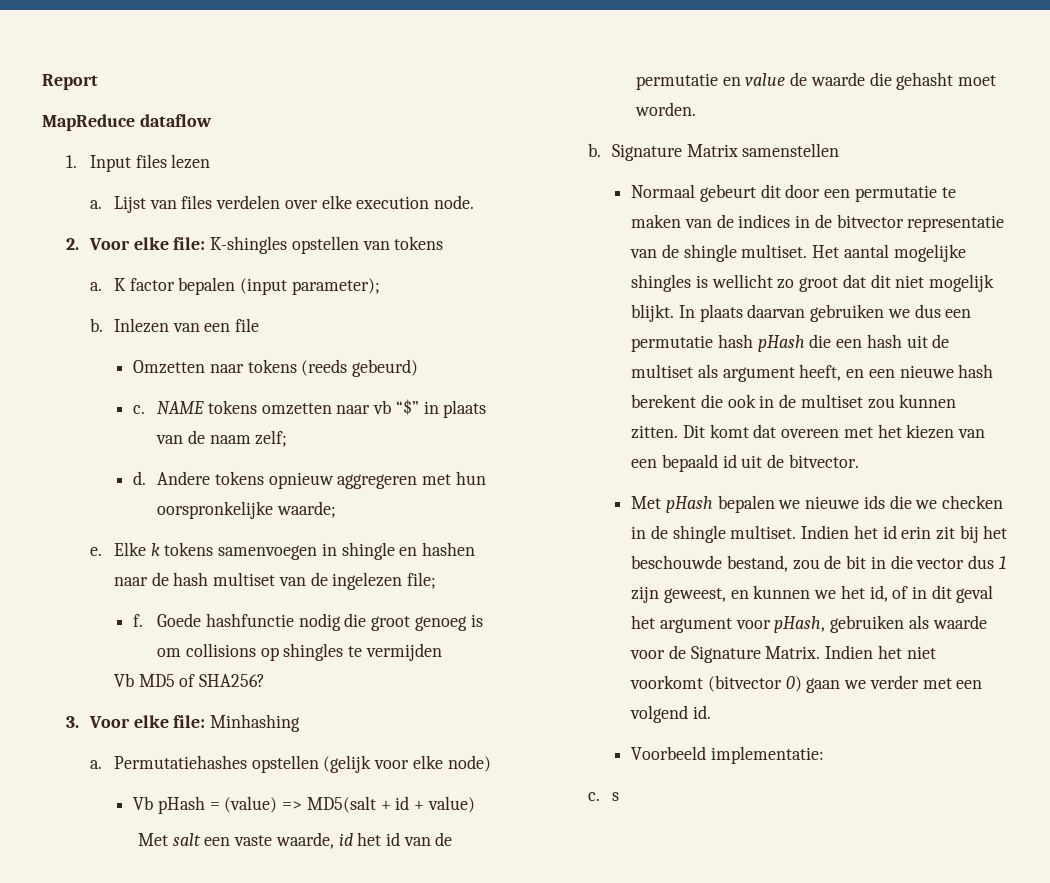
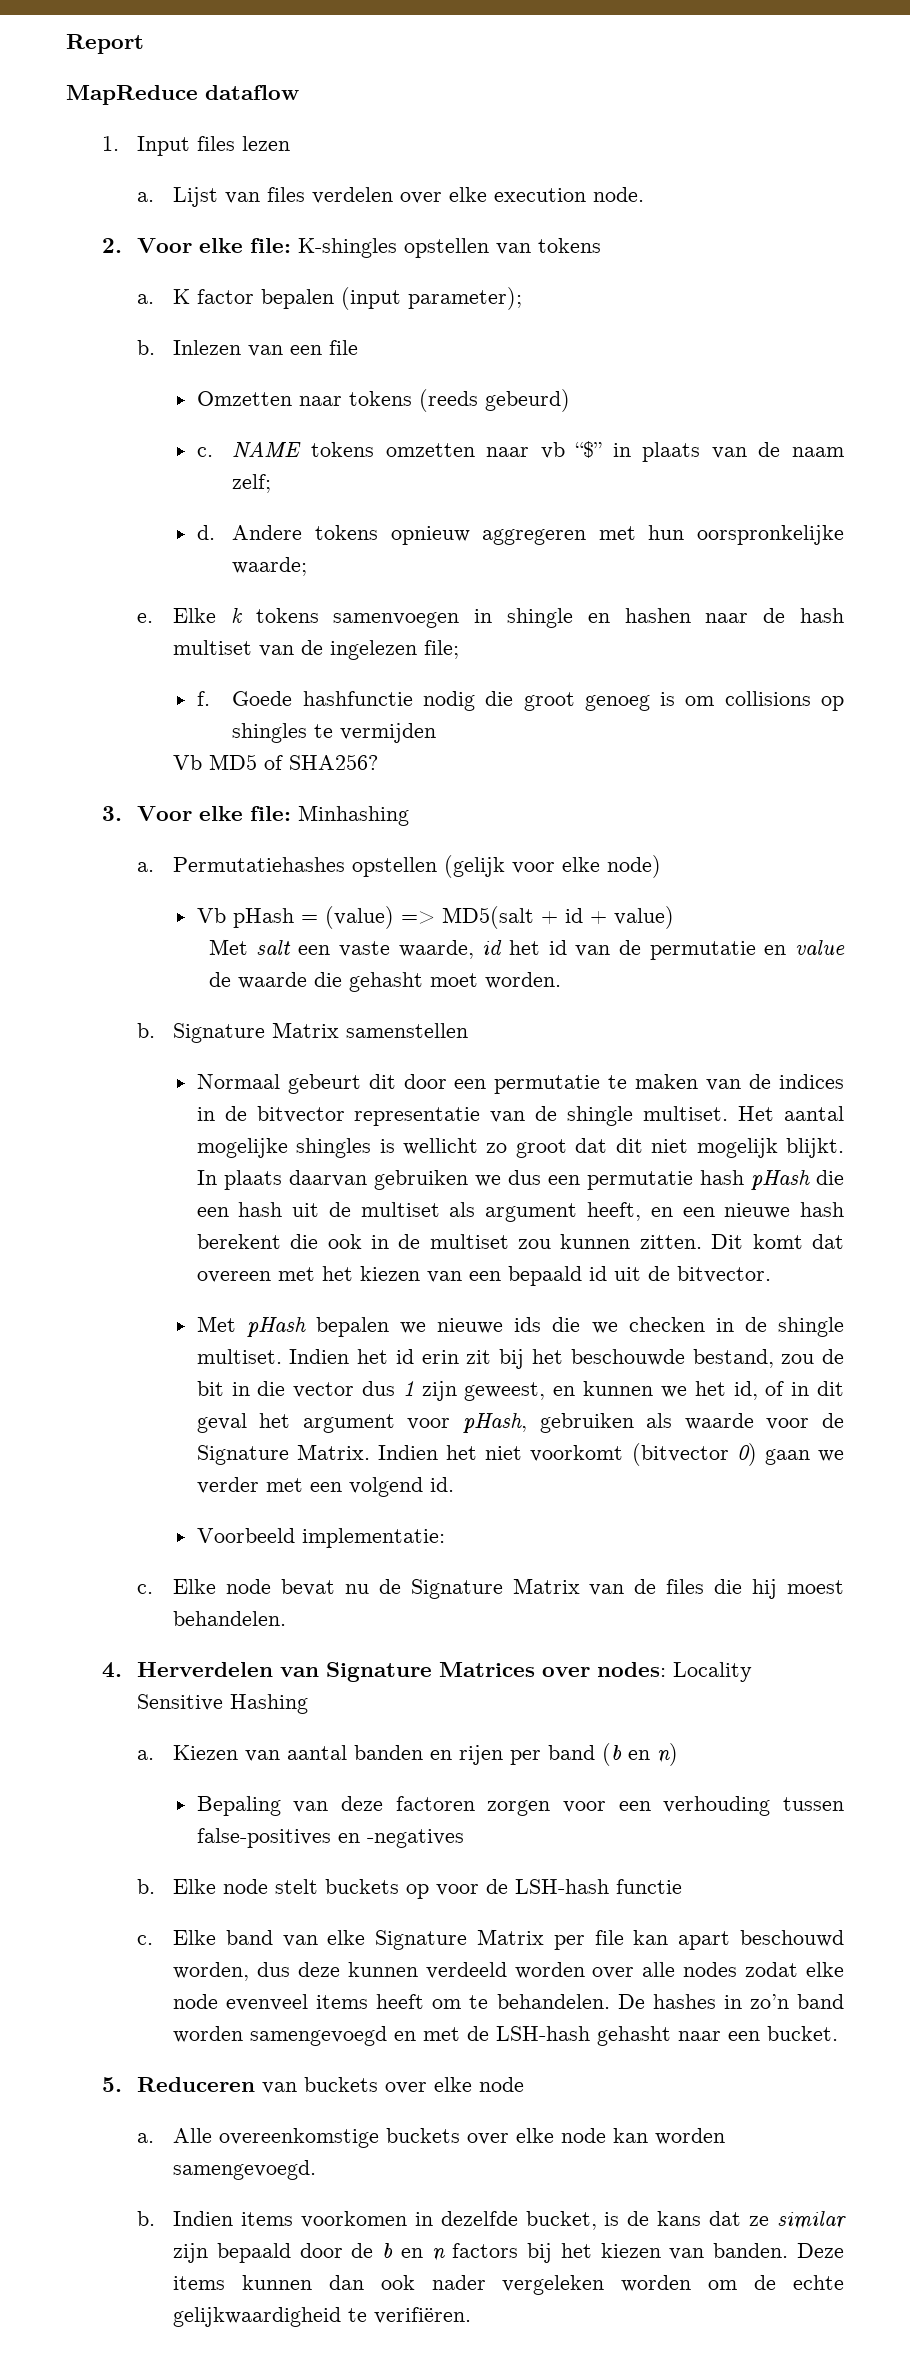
[611,792,619,801] s -> [173,1578,844,1599] [173,1611,287,1626] [101,1662,753,1682] [137,1694,309,1714] [137,1743,679,1766] [196,1796,844,1816] [196,1828,464,1848] [137,1879,683,1899] [137,1929,844,1950] [173,1962,844,1981] [173,1994,845,2011] [173,2026,839,2046] [101,2077,525,2094] [137,2128,726,2148] [173,2160,317,2180] [137,2211,846,2230] [173,2243,844,2263] [173,2275,844,2295] [173,2307,472,2327] Elke node bevat nu de Signature Matrix van de files die hij moest behandelen. // 4. Herverdelen van Signature Matrices over nodes: Locality Sensitive Hashing // a. Kiezen van aantal banden en rijen per band (b en n) // Bepaling van deze factoren zorgen voor een verhouding tussen false-positives en -negatives // b. Elke node stelt buckets op voor de LSH-hash functie // c. Elke band van elke Signature Matrix per file kan apart beschouwd worden, dus deze kunnen verdeeld worden over alle nodes zodat elke node evenveel items heeft om te behandelen. De hashes in zo’n band worden samengevoegd en met de LSH-hash gehasht naar een bucket. // 5. Reduceren van buckets over elke node // a. Alle overeenkomstige buckets over elke node kan worden samengevoegd. // b. Indien items voorkomen in dezelfde bucket, is de kans dat ze similar zijn bepaald door de b en n factors bij het kiezen van banden. Deze items kunnen dan ook nader vergeleken worden om de echte gelijkwaardigheid te verifiëren.

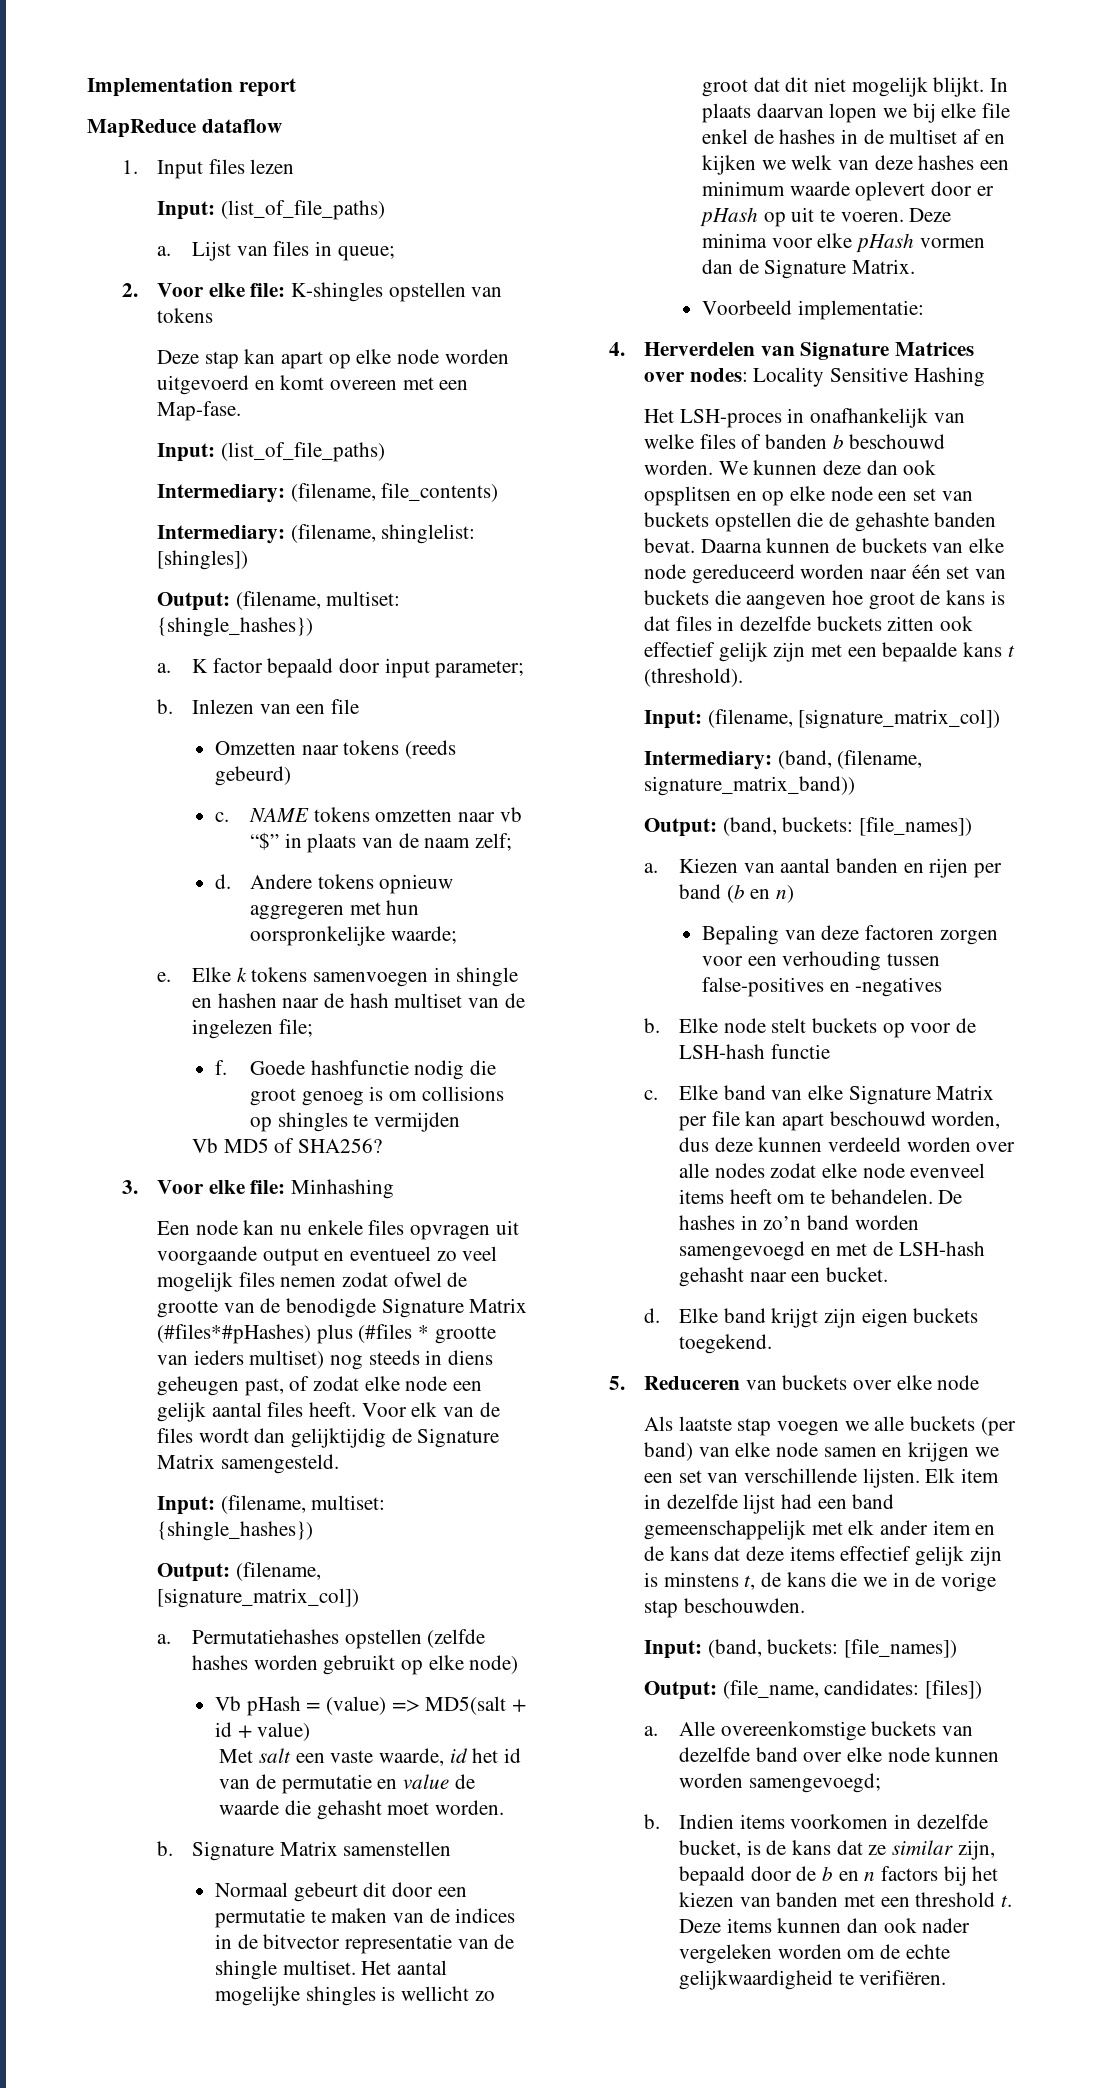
[66,34,144,54] Report -> [87,78,296,97] Implementation report
(291, 143) none -> [156,200,385,220] // Input: (list_of_file_paths)
[312,187,645,204] verdelen over elke execution node. -> [314,241,395,261] in queue;
(602, 245) none -> [156,349,509,369] [156,375,469,395] [156,401,241,421] [156,442,385,462] [156,483,499,503] [156,524,476,544] [156,550,248,570] [156,591,401,611] [156,617,313,637] // Deze stap kan apart op elke node worden uitgevoerd en komt overeen met een Map-fase. // Input: (list_of_file_paths) // Intermediary: (filename, file_contents) // Intermediary: (filename, shinglelist: [shingles]) // Output: (filename, multiset: {shingle_hashes})
[261,287,523,310] bepalen (input parameter); -> [267,658,525,678] bepaald door input parameter;
[137,855,556,878] a. Permutatiehashes opstellen (gelijk voor -> [156,1220,519,1240] [156,1246,498,1266] [156,1272,468,1292] [156,1298,528,1318] [156,1324,496,1344] [156,1350,493,1370] [156,1376,482,1396] [156,1402,500,1422] [156,1428,500,1448] [156,1454,339,1474] [156,1495,386,1515] [156,1521,313,1541] [156,1562,321,1582] [156,1588,359,1608] [156,1629,486,1649] [191,1655,423,1675] Een node kan nu enkele files opvragen uit voorgaande output en eventueel zo veel mogelijk files nemen zodat ofwel de grootte van de benodigde Signature Matrix (#files*#pHashes) plus (#files * grootte van ieders multiset) nog steeds in diens geheugen past, of zodat elke node een gelijk aantal files heeft. Voor elk van de files wordt dan gelijktijdig de Signature Matrix samengesteld. // Input: (filename, multiset: {shingle_hashes}) // Output: (filename, [signature_matrix_col]) // a. Permutatiehashes opstellen (zelfde hashes worden gebruikt op
[373,1170,844,1190] [196,1202,844,1222] [196,1234,844,1249] [196,1266,771,1286] [196,1316,844,1337] [196,1349,844,1369] [196,1381,844,1401] [196,1413,844,1433] [196,1443,844,1466] [196,1477,454,1497] [196,1528,445,1548] [137,1578,844,1599] [173,1611,287,1626] gebruiken we dus een permutatie hash pHash die een hash uit de multiset als argument heeft, en een nieuwe hash berekent die ook in de multiset zou kunnen zitten. Dit komt dat overeen met het kiezen van een bepaald id uit de bitvector. // Met pHash bepalen we nieuwe ids die we checken in de shingle multiset. Indien het id erin zit bij het beschouwde bestand, zou de bit in die vector dus 1 zijn geweest, en kunnen we het id, of in dit geval het argument voor pHash, gebruiken als waarde voor de Signature Matrix. Indien het niet voorkomt (bitvector 0) gaan we verder met een volgend id. // Voorbeeld implementatie: // c. Elke node bevat nu de Signature Matrix van de files die hij moest behandelen. -> [829,103,1011,123] [702,129,1005,144] [702,155,1010,175] [702,181,994,201] [700,207,952,227] [702,233,985,253] [702,259,916,279] [702,300,924,320] lopen we bij elke file enkel de hashes in de multiset af en kijken we welk van deze hashes een minimum waarde oplevert door er pHash op uit te voeren. Deze minima voor elke pHash vormen dan de Signature Matrix. // Voorbeeld implementatie:
(309, 1704) none -> [643,408,965,428] [643,434,946,449] [643,460,937,475] [643,486,973,506] [643,512,997,532] [643,538,1004,553] [643,564,1006,584] [643,590,1005,610] [643,616,973,631] [643,642,1015,662] [643,668,743,687] [643,709,1001,729] [643,750,923,770] [643,776,855,796] [643,817,972,837] // Het LSH-proces in onafhankelijk van welke files of banden b beschouwd worden. We kunnen deze dan ook opsplitsen en op elke node een set van buckets opstellen die de gehashte banden bevat. Daarna kunnen de buckets van elke node gereduceerd worden naar één set van buckets die aangeven hoe groot de kans is dat files in dezelfde buckets zitten ook effectief gelijk zijn met een bepaalde kans t (threshold). // Input: (filename, [signature_matrix_col]) // Intermediary: (band, (filename, signature_matrix_band)) // Output: (band, buckets: [file_names])
(839, 2033) none -> [643,1308,979,1328] [678,1334,772,1354] // d. Elke band krijgt zijn eigen buckets toegekend.
[137,2128,726,2148] [173,2160,317,2180] a. Alle overeenkomstige buckets over elke node kan worden samengevoegd. -> [643,1416,1016,1436] [643,1442,999,1462] [643,1468,999,1488] [643,1494,895,1514] [643,1520,996,1540] [643,1546,1002,1566] [643,1572,996,1592] [643,1598,805,1618] [643,1639,957,1659] [643,1680,982,1700] [643,1721,973,1741] [678,1747,1000,1762] [678,1773,881,1793] Als laatste stap voegen we alle buckets (per band) van elke node samen en krijgen we een set van verschillende lijsten. Elk item in dezelfde lijst had een band gemeenschappelijk met elk ander item en de kans dat deze items effectief gelijk zijn is minstens t, de kans die we in de vorige stap beschouwden. // Input: (band, buckets: [file_names]) // Output: (file_name, candidates: [files]) // a. Alle overeenkomstige buckets van dezelfde band over elke node kunnen worden samengevoegd;
[173,2243,209,2263] zijn -> [957,1840,995,1860] zijn,
[713,2243,789,2258] banden. -> [776,1892,1012,1907] banden met een threshold t.

